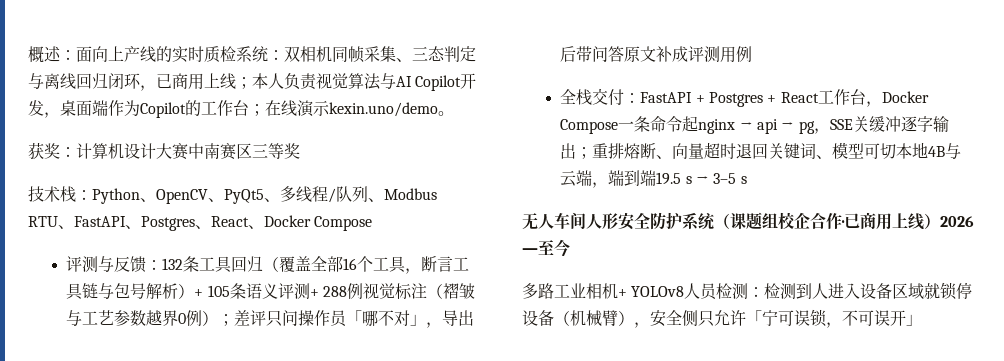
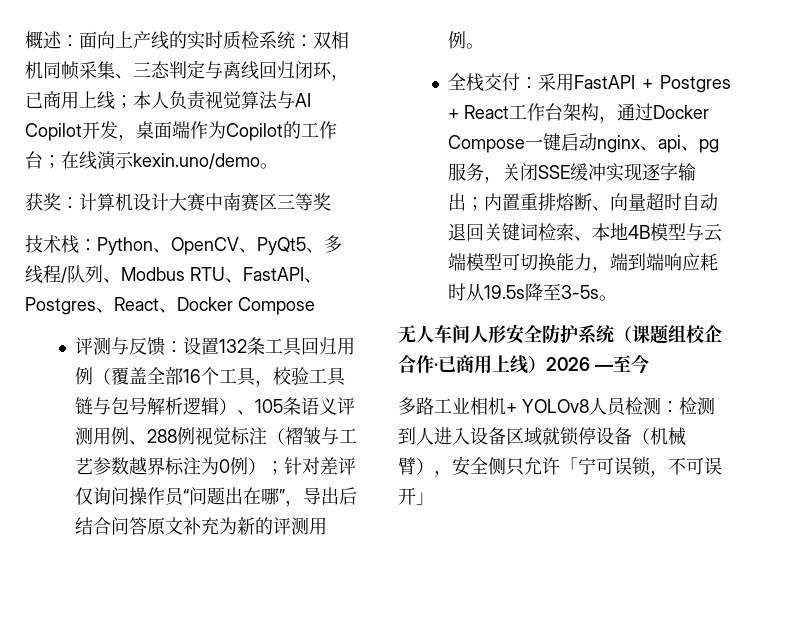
(163, 265) none -> [183,337,220,355] 设置
(264, 264) none -> [337,337,356,355] [75,367,94,385] 用例
[421,256,454,272] 断言 -> [273,367,310,385] 校验
[178,284,204,299] ）+ -> [183,397,256,415] 逻辑）、
[309,289,319,297] + -> [93,427,148,445] 用例、
(179, 318) none -> [165,457,220,475] 标注为
[234,310,427,327] 差评只问操作员「哪不对」 -> [284,457,357,475] [75,487,286,506] 针对差评仅询问操作员“问题出在哪”
[576,46,593,62] 带 -> [75,517,112,535] 结合
[672,46,753,63] 成评测用例 -> [201,517,328,535] [448,31,485,49] 充为新的评测用例。
(641, 98) none -> [538,73,575,91] 采用
[865,91,929,107] [560,116,901,134] ，Docker Compose一条命令起nginx → api → pg，SSE关缓冲 -> [563,103,710,123] [448,133,720,153] [448,163,643,183] 架构，通过Docker Compose一键启动nginx、api、pg服务，关闭SSE缓冲实现
(593, 153) none -> [484,193,521,211] 内置
(737, 151) none -> [682,193,719,211] 自动
[816,142,962,159] [560,170,747,188] 、模型可切本地4B与云端，端到端19.5 s → 3–5 s -> [538,223,723,242] [448,253,719,273] [448,283,618,301] 检索、本地4B模型与云端模型可切换能力，端到端响应耗时从19.5s降至3-5s。

